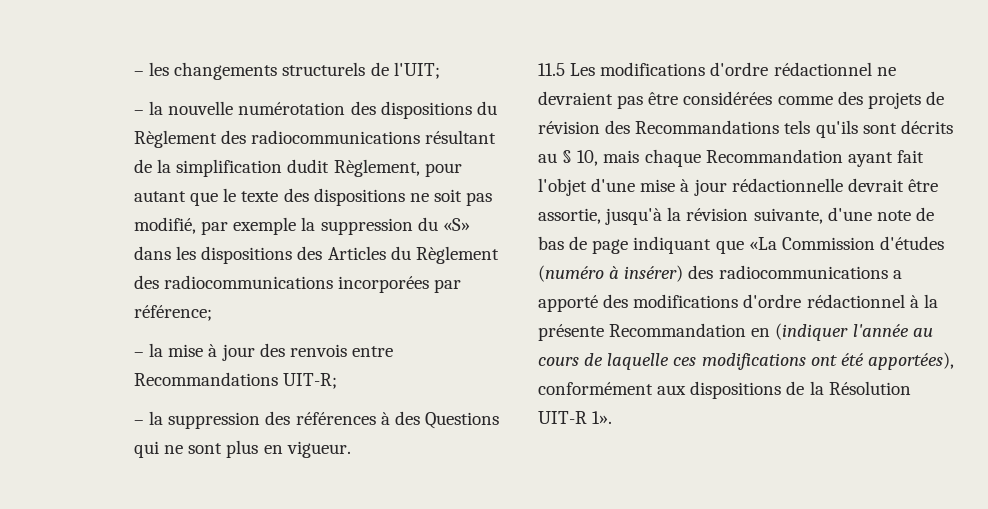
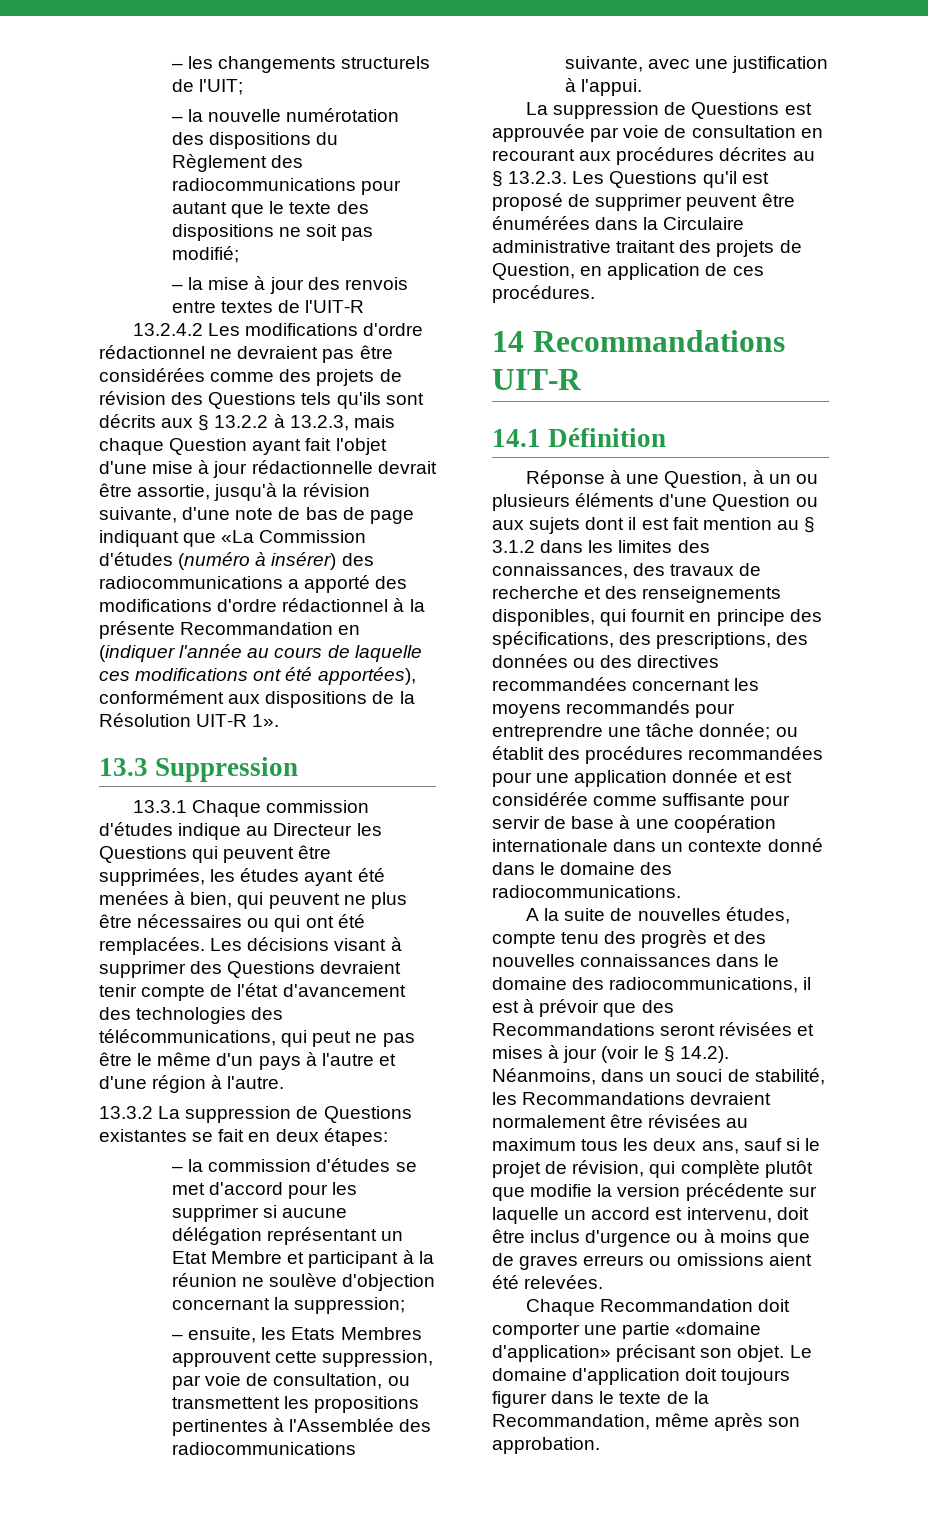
[425,130,497,144] [134,159,420,177] résultant de la simplification dudit Règlement, -> (357, 184) none
[134,217,470,235] [134,246,499,264] [134,275,462,293] [134,305,213,321] modifié, par exemple la suppression du «S» dans les dispositions des Articles du Règlement des radiocommunications incorporées par référence; -> [172,246,240,263] modifié;
[134,372,338,389] [134,411,499,429] [134,440,351,458] [538,63,565,76] Recommandations UIT-R; // – la suppression des références à des Questions qui ne sont plus en vigueur. // 11.5 -> [221,300,365,313] [132,323,203,336] textes de l'UIT-R // 13.2.4.2
[635,120,780,134] Recommandations -> [208,392,297,409] Questions
[538,150,599,166] au § 10, -> [161,414,349,431] aux § 13.2.2 à 13.2.3,
[705,149,843,163] Recommandation -> [169,438,248,455] Question
(613, 417) none -> [99,757,299,782] [132,800,370,817] [99,822,382,840] [99,845,332,863] [99,868,385,886] [99,891,407,909] [99,914,365,932] [99,937,402,955] [99,961,402,978] [99,983,406,1001] [99,1007,284,1024] [99,1029,415,1047] [99,1052,396,1070] [99,1075,285,1093] [99,1106,412,1123] [99,1128,388,1146] [172,1158,417,1172] [172,1182,358,1199] [172,1205,348,1222] [172,1227,404,1245] [172,1250,434,1268] [172,1273,436,1291] [172,1297,406,1314] [172,1327,422,1343] [172,1350,434,1367] [172,1373,410,1390] [172,1396,420,1413] [172,1418,432,1436] [172,1442,357,1455] [565,56,829,73] [565,78,643,96] [525,102,812,119] [492,124,823,142] [492,147,815,165] [492,171,769,188] [492,193,795,211] [492,216,745,230] [492,240,802,257] [492,263,764,280] [492,285,595,303] [492,330,785,352] [492,369,582,390] [492,428,667,447] [525,470,818,488] [492,493,818,511] [492,517,816,534] [492,540,710,553] [492,563,762,579] [492,586,782,603] [492,609,822,626] [492,631,809,649] [492,654,720,668] [492,677,760,691] [492,700,736,718] [492,723,798,741] [492,746,824,764] [492,769,792,787] [492,792,791,810] [492,815,776,833] [492,838,823,852] [492,862,673,875] [492,885,681,898] [525,907,790,924] [492,930,766,948] [492,954,780,967] [492,977,812,993] [492,999,674,1017] [492,1022,815,1036] [492,1045,729,1063] [492,1068,825,1085] [492,1092,772,1105] [492,1114,749,1128] [492,1138,820,1154] [492,1160,813,1178] [492,1183,817,1201] [492,1207,809,1224] [492,1229,810,1247] [492,1253,812,1270] [492,1275,604,1289] [525,1299,791,1316] [492,1322,762,1339] [492,1344,812,1362] [492,1368,791,1385] [492,1391,709,1408] [492,1413,801,1431] [492,1437,600,1454] // 13.3 Suppression // 13.3.1 Chaque commission d'études indique au Directeur les Questions qui peuvent être supprimées, les études ayant été menées à bien, qui peuvent ne plus être nécessaires ou qui ont été remplacées. Les décisions visant à supprimer des Questions devraient tenir compte de l'état d'avancement des technologies des télécommunications, qui peut ne pas être le même d'un pays à l'autre et d'une région à l'autre. // 13.3.2 La suppression de Questions existantes se fait en deux étapes: // – la commission d'études se met d'accord pour les supprimer si aucune délégation représentant un Etat Membre et participant à la réunion ne soulève d'objection concernant la suppression; // – ensuite, les Etats Membres approuvent cette suppression, par voie de consultation, ou transmettent les propositions pertinentes à l'Assemblée des radiocommunications suivante, avec une justification à l'appui. // La suppression de Questions est approuvée par voie de consultation en recourant aux procédures décrites au § 13.2.3. Les Questions qu'il est proposé de supprimer peuvent être énumérées dans la Circulaire administrative traitant des projets de Question, en application de ces procédures. // 14 Recommandations UIT-R // 14.1 Définition // Réponse à une Question, à un ou plusieurs éléments d'une Question ou aux sujets dont il est fait mention au § 3.1.2 dans les limites des connaissances, des travaux de recherche et des renseignements disponibles, qui fournit en principe des spécifications, des prescriptions, des données ou des directives recommandées concernant les moyens recommandés pour entreprendre une tâche donnée; ou établit des procédures recommandées pour une application donnée et est considérée comme suffisante pour servir de base à une coopération internationale dans un contexte donné dans le domaine des radiocommunications. // A la suite de nouvelles études, compte tenu des progrès et des nouvelles connaissances dans le domaine des radiocommunications, il est à prévoir que des Recommandations seront révisées et mises à jour (voir le § 14.2). Néanmoins, dans un souci de stabilité, les Recommandations devraient normalement être révisées au maximum tous les deux ans, sauf si le projet de révision, qui complète plutôt que modifie la version précédente sur laquelle un accord est intervenu, doit être inclus d'urgence ou à moins que de graves erreurs ou omissions aient été relevées. // Chaque Recommandation doit comporter une partie «domaine d'application» précisant son objet. Le domaine d'application doit toujours figurer dans le texte de la Recommandation, même après son approbation.

